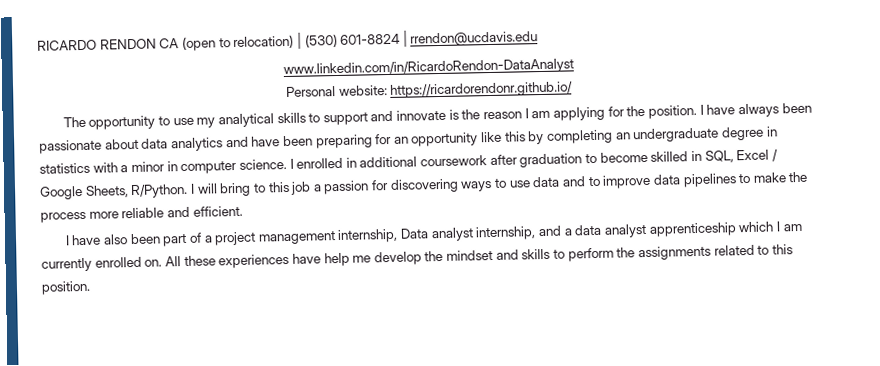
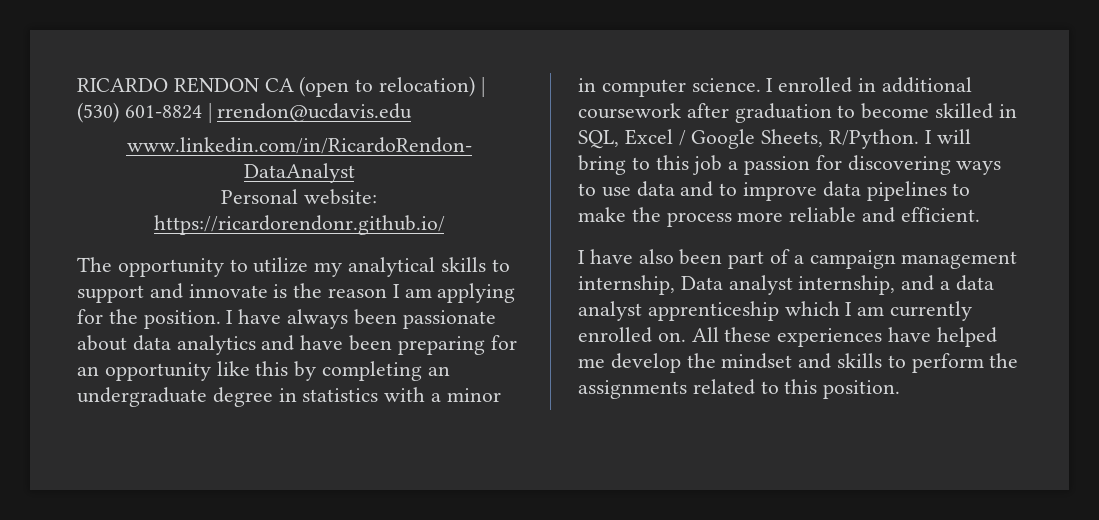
[172,117,194,126] use -> [253,257,309,273] utilize
[214,231,257,246] project -> [809,250,896,269] campaign
[323,252,350,267] help -> [936,327,997,347] helped

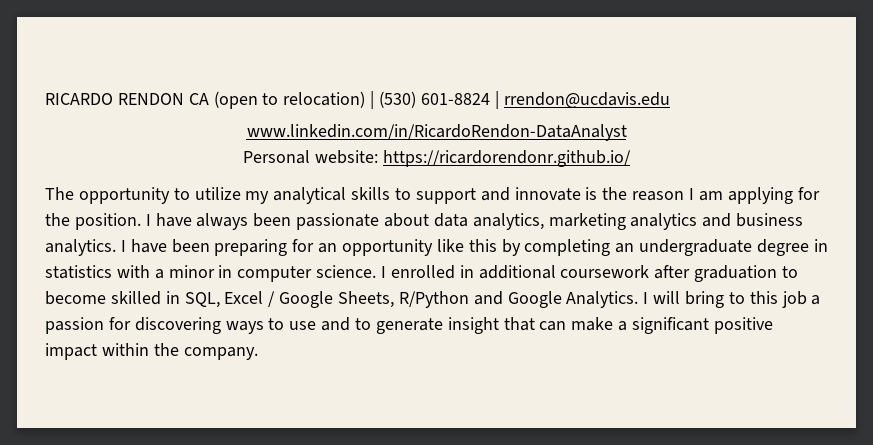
[176,335,295,355] analytics and -> [472,213,804,230] [45,239,126,256] analytics, marketing analytics and business analytics. I
[829,129,920,149] R/Python. -> [398,291,639,308] R/Python and Google Analytics.
[636,181,675,197] data -> (317, 325) none
[743,181,971,201] [578,207,980,227] [578,249,1018,269] [578,275,994,295] [578,301,973,321] [578,327,997,347] [578,353,1019,373] [578,379,901,399] improve data pipelines to make the process more reliable and efficient. // I have also been part of a campaign management internship, Data analyst internship, and a data analyst apprenticeship which I am currently enrolled on. All these experiences have helped me develop the mindset and skills to perform the assignments related to this position. -> [375,317,773,334] [45,343,258,360] generate insight that can make a significant positive impact within the company.

